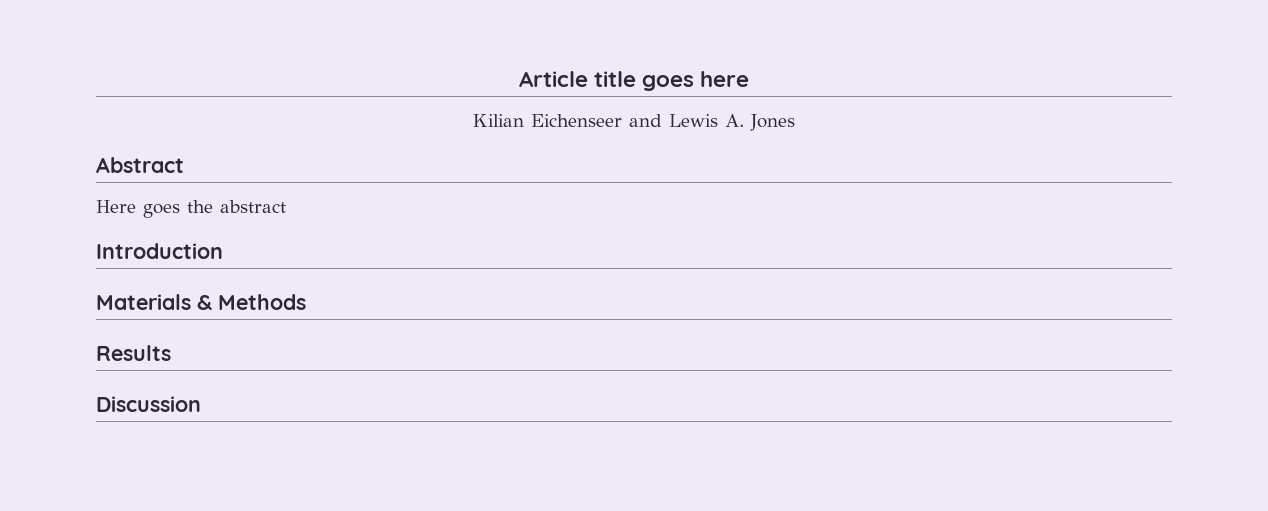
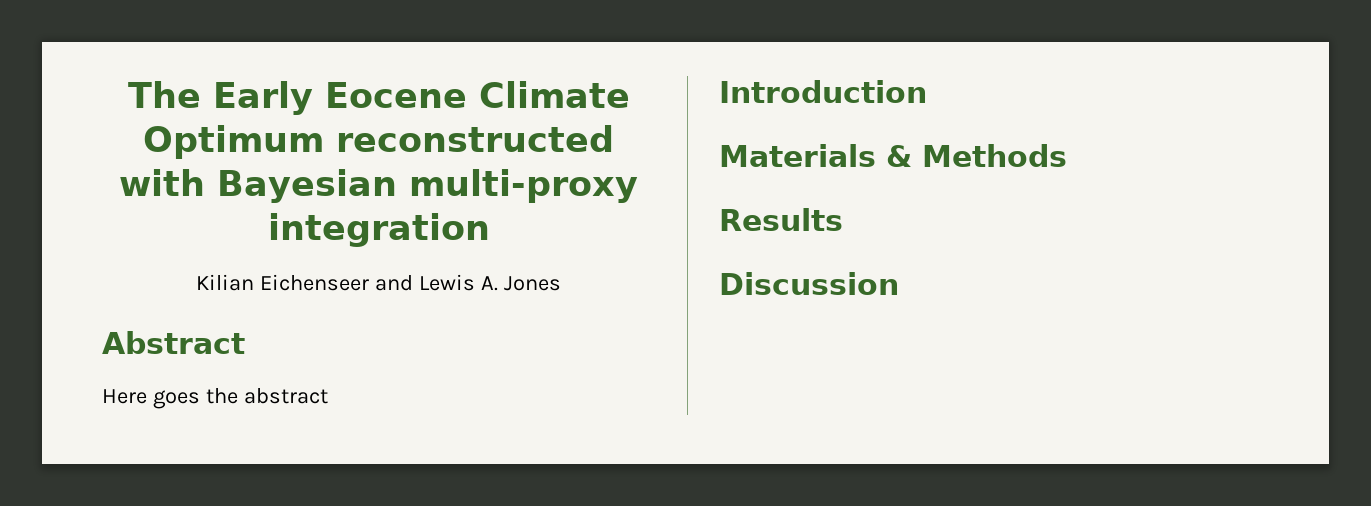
[518,71,750,91] Article title goes here -> [127,81,630,115] [143,125,614,159] [119,169,638,203] [267,213,490,247] The Early Eocene Climate Optimum reconstructed with Bayesian multi-proxy integration

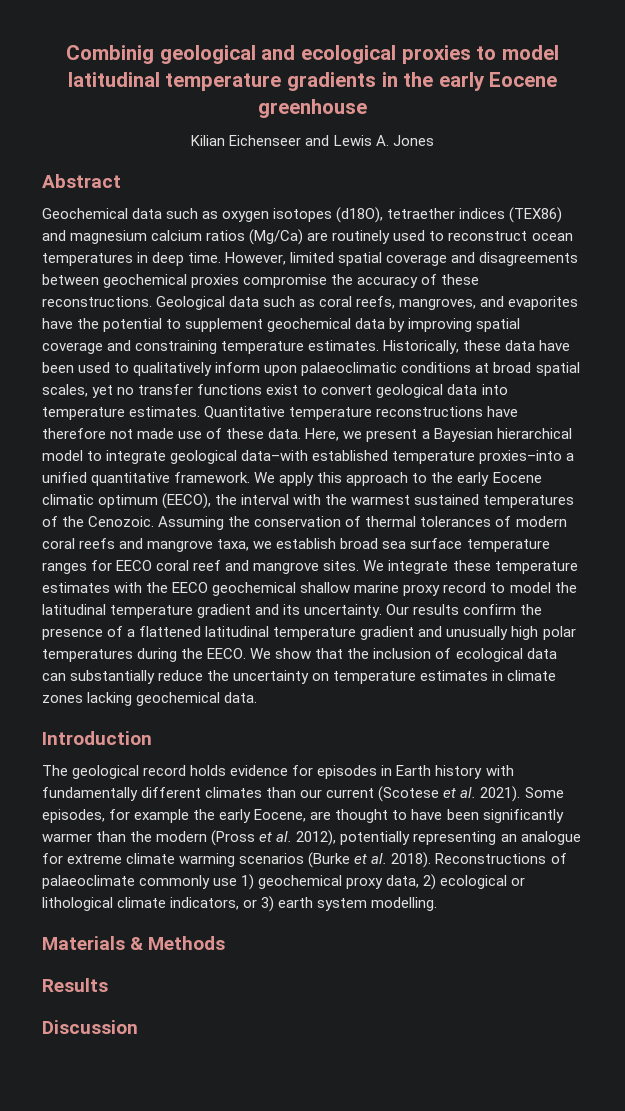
[127,81,630,115] [143,125,614,159] [119,169,638,203] [267,213,490,247] The Early Eocene Climate Optimum reconstructed with Bayesian multi-proxy integration -> [66,45,559,64] [67,72,558,91] [258,99,367,118] Combinig geological and ecological proxies to model latitudinal temperature gradients in the early Eocene greenhouse
[102,388,328,409] [719,80,927,103] Here goes the abstract // Introduction -> [42,207,563,223] [42,229,573,245] [42,252,579,266] [42,274,480,288] [42,296,579,310] [42,318,521,332] [42,340,571,354] [42,362,580,376] [42,384,508,398] [42,406,519,420] [42,428,572,442] [42,450,575,464] [42,472,542,486] [42,493,575,509] [42,516,567,530] [42,538,550,552] [42,560,578,574] [42,582,577,596] [42,604,543,618] [42,626,576,640] [42,648,557,662] [42,670,557,684] [42,692,258,706] [42,731,152,745] [42,765,514,779] [42,786,564,802] [42,809,564,823] [42,830,581,846] [42,852,567,868] [42,874,526,890] [42,896,438,912] Geochemical data such as oxygen isotopes (d18O), tetraether indices (TEX86) and magnesium calcium ratios (Mg/Ca) are routinely used to reconstruct ocean temperatures in deep time. However, limited spatial coverage and disagreements between geochemical proxies compromise the accuracy of these reconstructions. Geological data such as coral reefs, mangroves, and evaporites have the potential to supplement geochemical data by improving spatial coverage and constraining temperature estimates. Historically, these data have been used to qualitatively inform upon palaeoclimatic conditions at broad spatial scales, yet no transfer functions exist to convert geological data into temperature estimates. Quantitative temperature reconstructions have therefore not made use of these data. Here, we present a Bayesian hierarchical model to integrate geological data–with established temperature proxies–into a unified quantitative framework. We apply this approach to the early Eocene climatic optimum (EECO), the interval with the warmest sustained temperatures of the Cenozoic. Assuming the conservation of thermal tolerances of modern coral reefs and mangrove taxa, we establish broad sea surface temperature ranges for EECO coral reef and mangrove sites. We integrate these temperature estimates with the EECO geochemical shallow marine proxy record to model the latitudinal temperature gradient and its uncertainty. Our results confirm the presence of a flattened latitudinal temperature gradient and unusually high polar temperatures during the EECO. We show that the inclusion of ecological data can substantially reduce the uncertainty on temperature estimates in climate zones lacking geochemical data. // Introduction // The geological record holds evidence for episodes in Earth history with fundamentally different climates than our current (Scotese et al. 2021). Some episodes, for example the early Eocene, are thought to have been significantly warmer than the modern (Pross et al. 2012), potentially representing an analogue for extreme climate warming scenarios (Burke et al. 2018). Reconstructions of palaeoclimate commonly use 1) geochemical proxy data, 2) ecological or lithological climate indicators, or 3) earth system modelling.

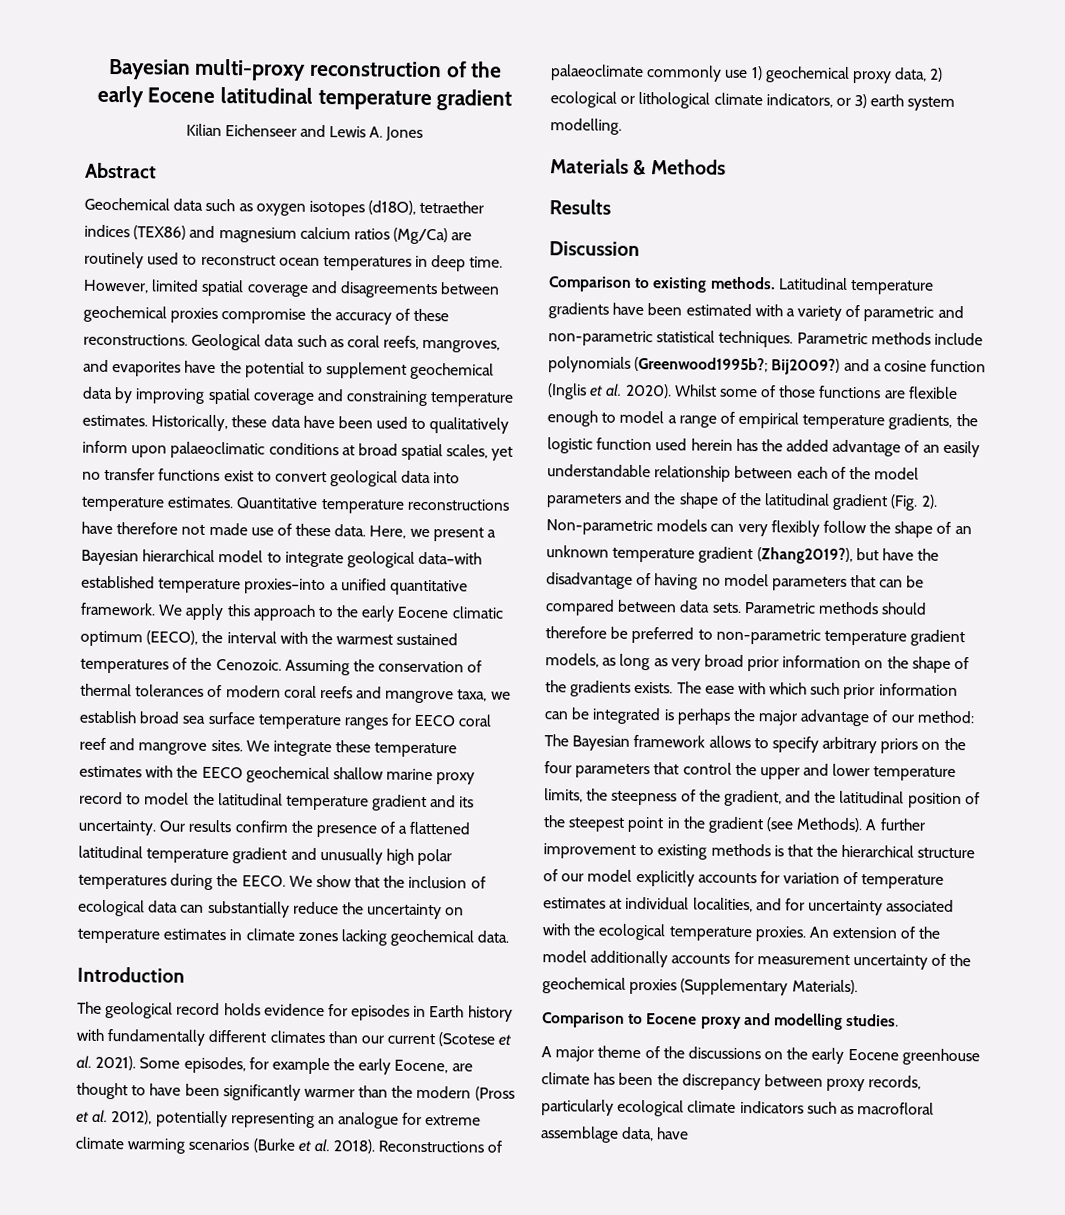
[66,45,559,64] [67,72,558,91] [258,99,367,118] Combinig geological and ecological proxies to model latitudinal temperature gradients in the early Eocene greenhouse -> [107,58,503,81] [96,85,513,111] Bayesian multi-proxy reconstruction of the early Eocene latitudinal temperature gradient
(138, 1027) none -> [548,276,934,295] [548,302,964,322] [548,330,983,348] [548,356,987,375] [547,383,958,400] [547,410,978,430] [547,437,980,458] [547,464,920,482] [546,491,938,511] [546,519,972,538] [546,545,940,565] [546,572,925,591] [545,599,928,616] [545,626,966,647] [545,653,970,673] [545,680,958,700] [544,707,975,727] [544,734,966,754] [544,761,957,782] [544,788,980,809] [543,815,926,834] [543,843,976,860] [543,869,945,889] [543,896,955,916] [542,923,942,942] [542,950,972,970] [542,977,858,996] [542,1012,900,1030] [541,1045,980,1066] [541,1072,922,1092] [541,1099,935,1117] [540,1126,690,1143] // Comparison to existing methods. Latitudinal temperature gradients have been estimated with a variety of parametric and non-parametric statistical techniques. Parametric methods include polynomials (Greenwood1995b?; Bij2009?) and a cosine function (Inglis et al. 2020). Whilst some of those functions are flexible enough to model a range of empirical temperature gradients, the logistic function used herein has the added advantage of an easily understandable relationship between each of the model parameters and the shape of the latitudinal gradient (Fig. 2). Non-parametric models can very flexibly follow the shape of an unknown temperature gradient (Zhang2019?), but have the disadvantage of having no model parameters that can be compared between data sets. Parametric methods should therefore be preferred to non-parametric temperature gradient models, as long as very broad prior information on the shape of the gradients exists. The ease with which such prior information can be integrated is perhaps the major advantage of our method: The Bayesian framework allows to specify arbitrary priors on the four parameters that control the upper and lower temperature limits, the steepness of the gradient, and the latitudinal position of the steepest point in the gradient (see Methods). A further improvement to existing methods is that the hierarchical structure of our model explicitly accounts for variation of temperature estimates at individual localities, and for uncertainty associated with the ecological temperature proxies. An extension of the model additionally accounts for measurement uncertainty of the geochemical proxies (Supplementary Materials). // Comparison to Eocene proxy and modelling studies. // A major theme of the discussions on the early Eocene greenhouse climate has been the discrepancy between proxy records, particularly ecological climate indicators such as macrofloral assemblage data, have

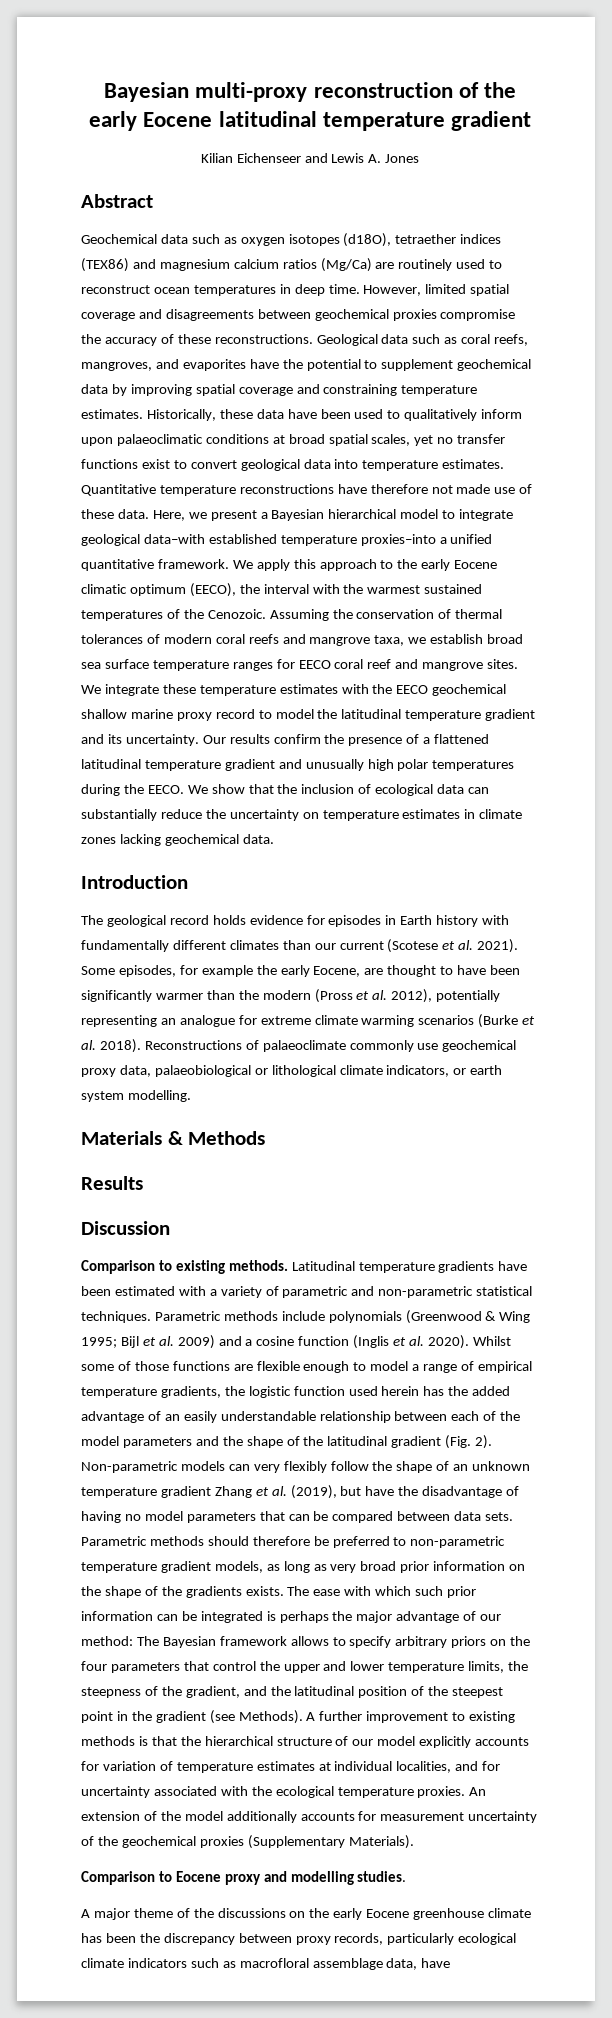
[750,66,763,81] 1) -> (439, 1046) none
[929,67,944,82] [550,91,617,108] 2) ecological -> [154,1065,251,1077] palaeobiological
[854,94,868,109] 3) -> (467, 1071) none
[634,356,841,375] (Greenwood1995b?; Bij2009?) -> [405,1310,531,1324] [81,1335,215,1349] (Greenwood & Wing 1995; Bijl et al. 2009)
[756,547,853,565] (Zhang2019?), -> [214,1485,337,1499] Zhang et al. (2019),

